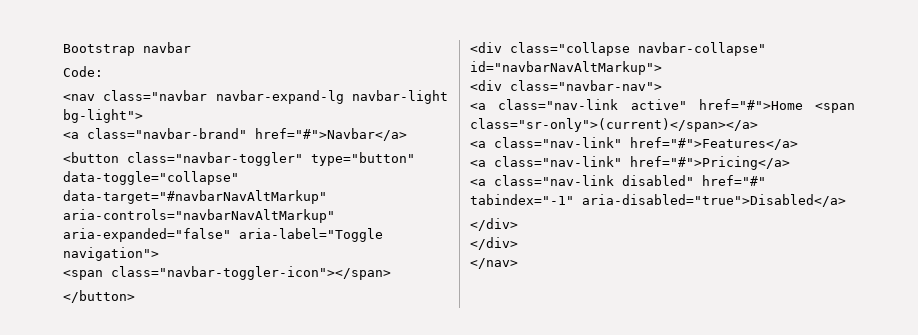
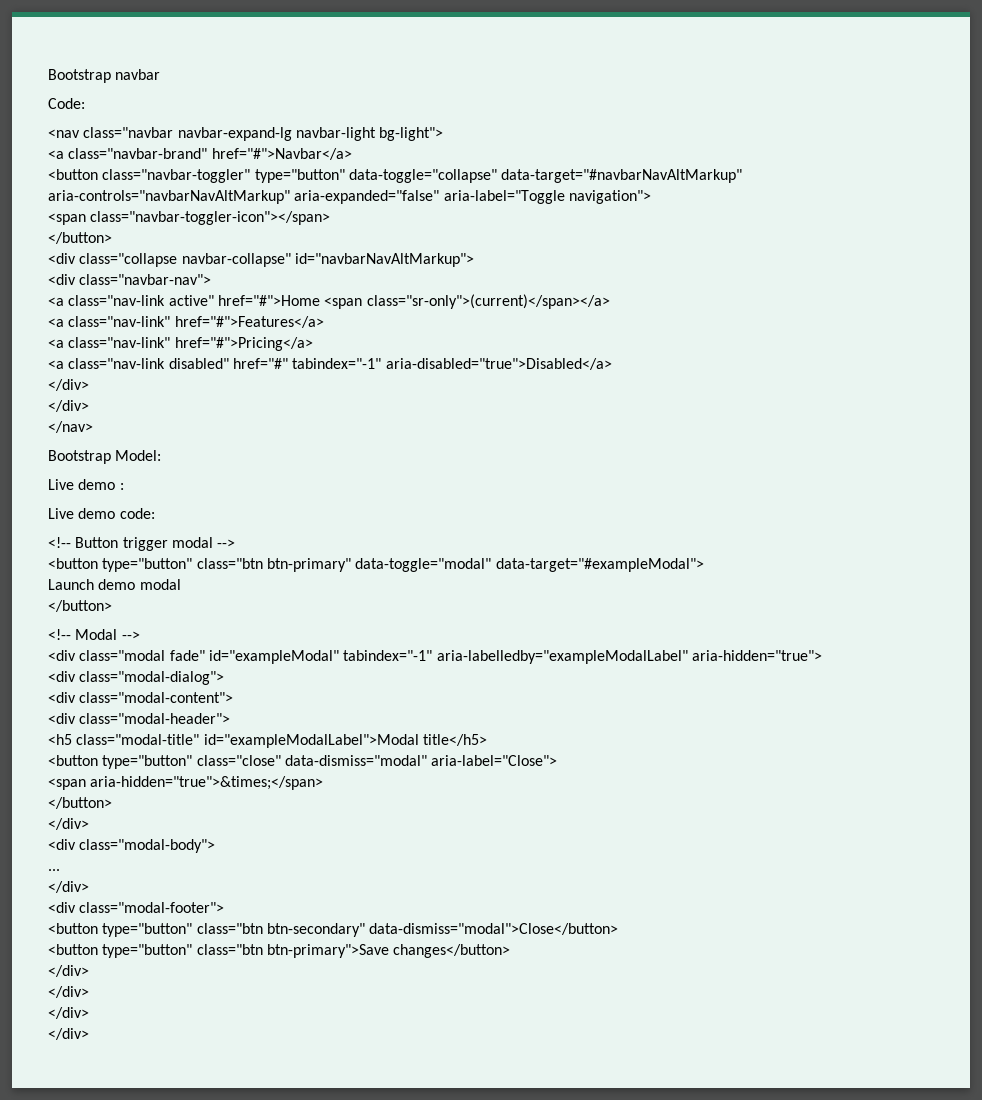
(518, 263) none -> [48,450,162,464] [48,479,124,490] [48,508,155,519] [48,537,236,551] [48,558,704,572] [48,579,181,590] [48,600,112,612] [48,629,140,640] [48,650,822,664] [48,671,225,685] [48,692,234,703] [48,713,231,724] [48,734,487,748] [48,755,558,769] [48,776,324,790] [48,797,112,809] [48,818,89,830] [48,839,216,853] [48,869,60,871] [48,881,89,893] [48,902,225,913] [48,923,619,937] [48,944,511,958] [48,965,89,977] [48,986,89,998] [48,1007,89,1019] [48,1028,89,1040] // Bootstrap Model: // Live demo : // Live demo code: // <!-- Button trigger modal --> // <button type="button" class="btn btn-primary" data-toggle="modal" data-target="#exampleModal"> // Launch demo modal // </button> // <!-- Modal --> // <div class="modal fade" id="exampleModal" tabindex="-1" aria-labelledby="exampleModalLabel" aria-hidden="true"> // <div class="modal-dialog"> // <div class="modal-content"> // <div class="modal-header"> // <h5 class="modal-title" id="exampleModalLabel">Modal title</h5> // <button type="button" class="close" data-dismiss="modal" aria-label="Close"> // <span aria-hidden="true">&times;</span> // </button> // </div> // <div class="modal-body"> // ... // </div> // <div class="modal-footer"> // <button type="button" class="btn btn-secondary" data-dismiss="modal">Close</button> // <button type="button" class="btn btn-primary">Save changes</button> // </div> // </div> // </div> // </div>

